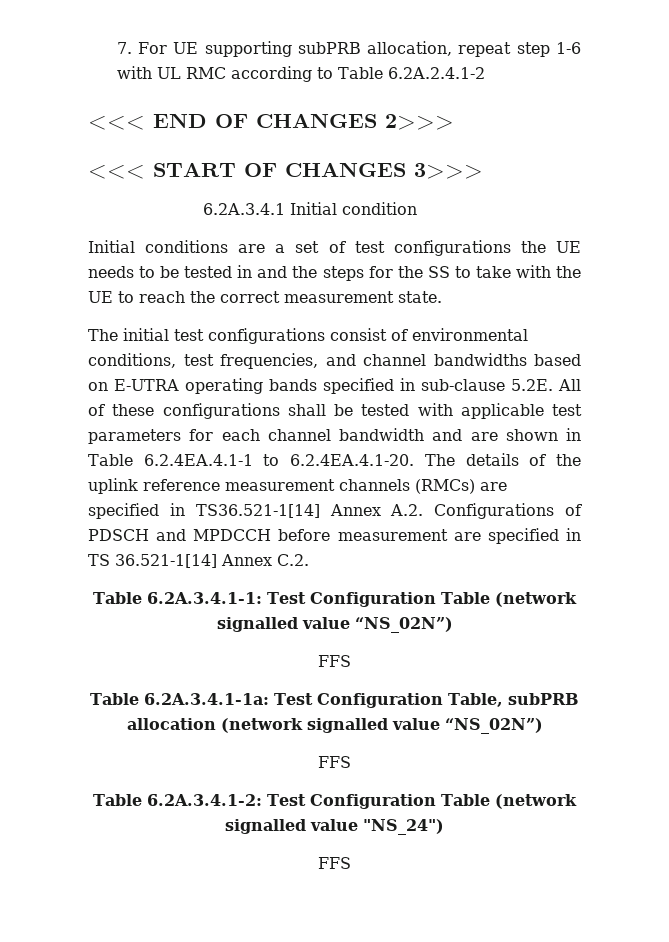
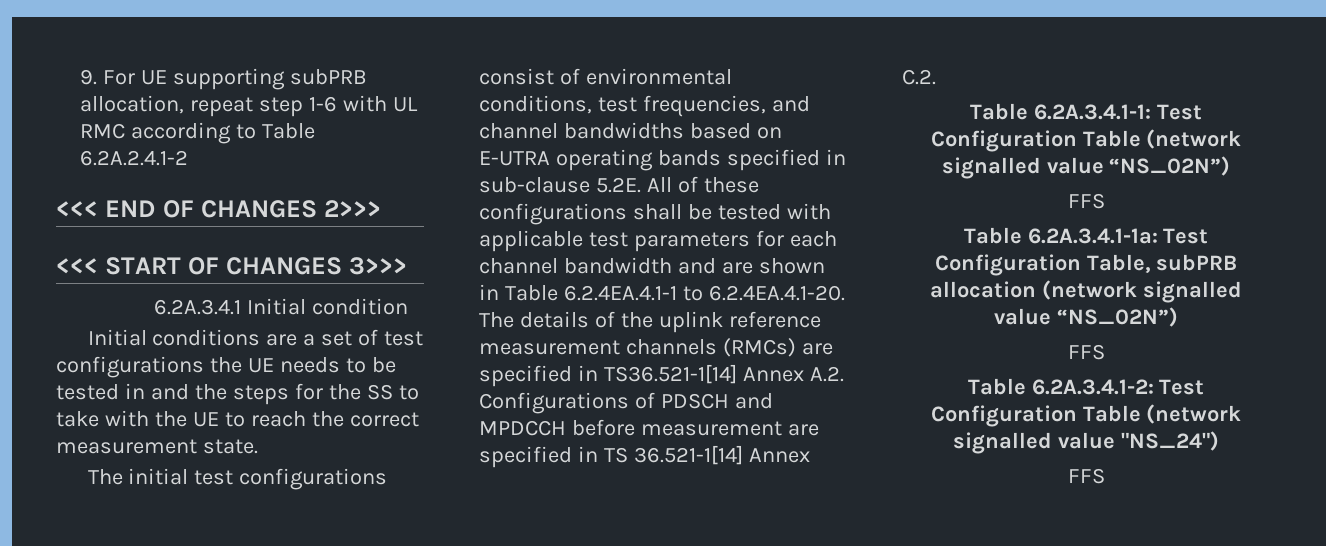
[116,42,132,54] 7. -> [80,69,98,85] 9.

